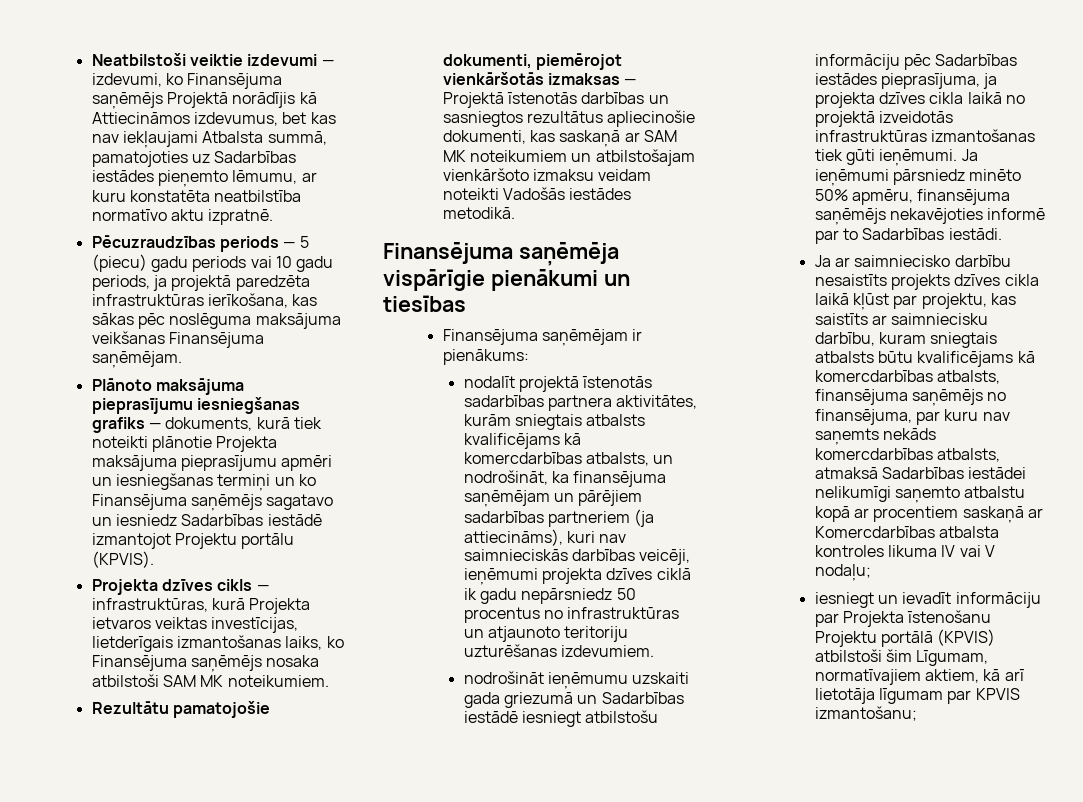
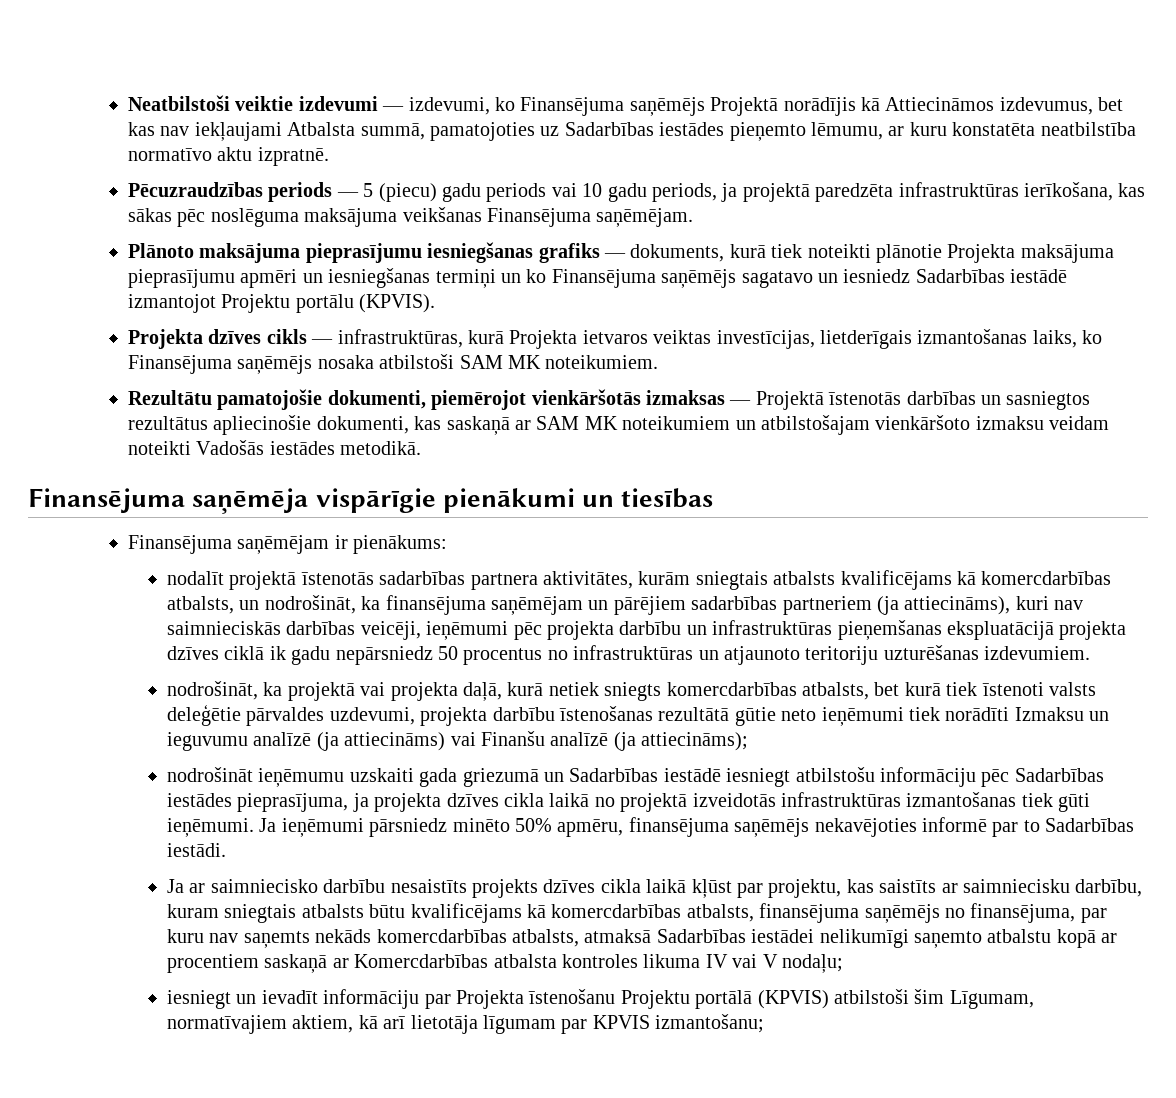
(538, 576) none -> [513,620,1055,640] pēc projekta darbību un infrastruktūras pieņemšanas ekspluatācijā
(655, 651) none -> [167,681,1097,701] [167,705,1110,726] [167,731,749,751] // nodrošināt, ka projektā vai projekta daļā, kurā netiek sniegts komercdarbības atbalsts, bet kurā tiek īstenoti valsts deleģētie pārvaldes uzdevumi, projekta darbību īstenošanas rezultātā gūtie neto ieņēmumi tiek norādīti Izmaksu un ieguvumu analīzē (ja attiecināms) vai Finanšu analīzē (ja attiecināms);

